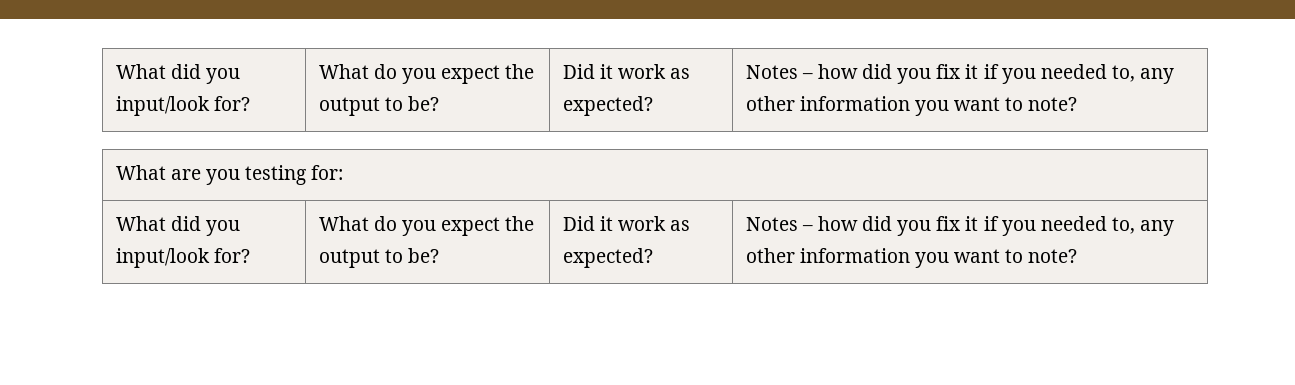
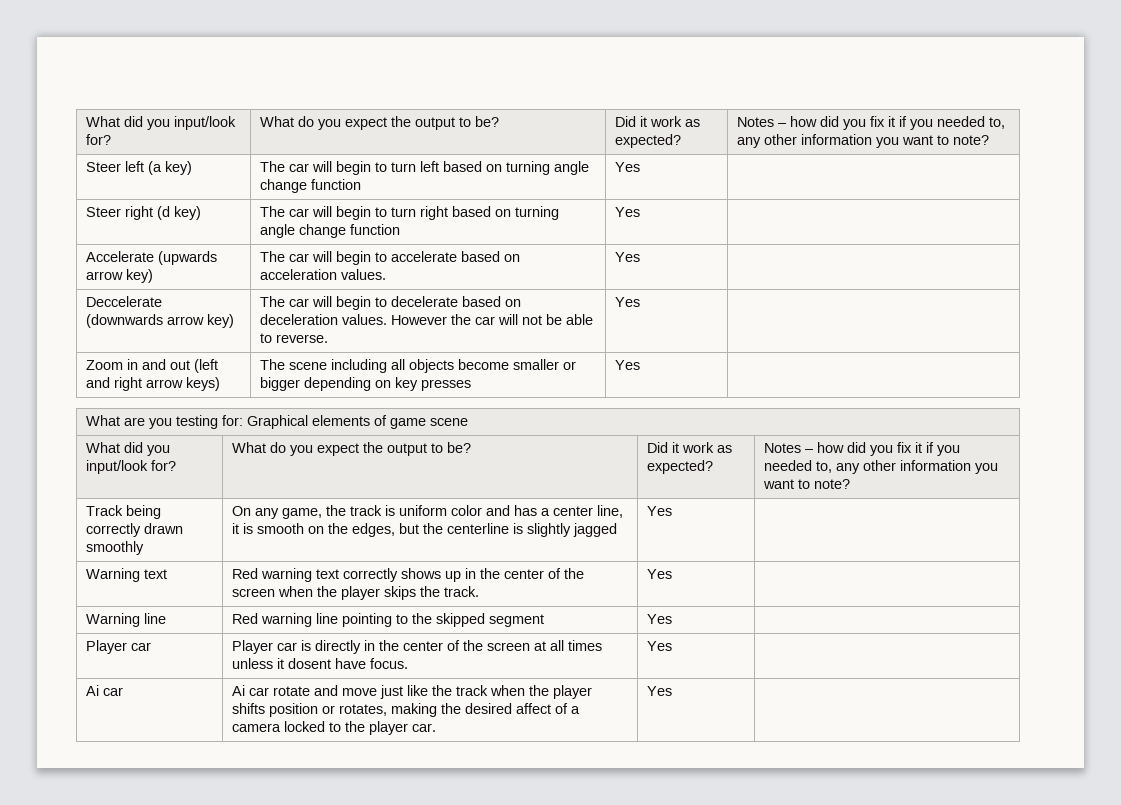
(1078, 104) none -> [86,161,193,175] [260,161,590,175] [260,179,362,193] [615,162,641,172] [86,206,202,220] [260,206,560,220] [260,224,401,238] [615,207,641,217] [86,251,218,265] [86,269,154,283] [260,251,521,265] [260,269,387,280] [615,252,641,262] [86,296,163,307] [86,314,235,328] [260,296,522,310] [260,314,594,325] [260,333,329,343] [615,297,641,307] [86,359,219,373] [86,377,221,391] [260,359,577,373] [260,377,472,391] [615,360,641,370] // Steer left (a key) | The car will begin to turn left based on turning angle change function | Yes | // Steer right (d key) | The car will begin to turn right based on turning angle change function | Yes | // Accelerate (upwards arrow key) | The car will begin to accelerate based on acceleration values. | Yes | // Deccelerate (downwards arrow key) | The car will begin to decelerate based on deceleration values. However the car will not be able to reverse. | Yes | // Zoom in and out (left and right arrow keys) | The scene including all objects become smaller or bigger depending on key presses | Yes |
(344, 172) none -> [247,415,469,429] Graphical elements of game scene
(1078, 256) none -> [86,505,162,519] [86,523,184,537] [86,541,145,555] [232,505,624,519] [232,523,618,537] [647,506,673,516] [86,568,168,582] [232,568,585,582] [232,586,480,600] [647,569,673,579] [86,613,167,627] [232,613,545,627] [647,614,673,624] [86,640,152,654] [232,640,603,654] [232,658,409,669] [647,641,673,651] [86,685,124,696] [232,685,593,699] [232,703,581,717] [232,721,437,735] [647,686,673,696] // Track being correctly drawn smoothly | On any game, the track is uniform color and has a center line, it is smooth on the edges, but the centerline is slightly jagged | Yes | // Warning text | Red warning text correctly shows up in the center of the screen when the player skips the track. | Yes | // Warning line | Red warning line pointing to the skipped segment | Yes | // Player car | Player car is directly in the center of the screen at all times unless it dosent have focus. | Yes | // Ai car | Ai car rotate and move just like the track when the player shifts position or rotates, making the desired affect of a camera locked to the player car. | Yes |

